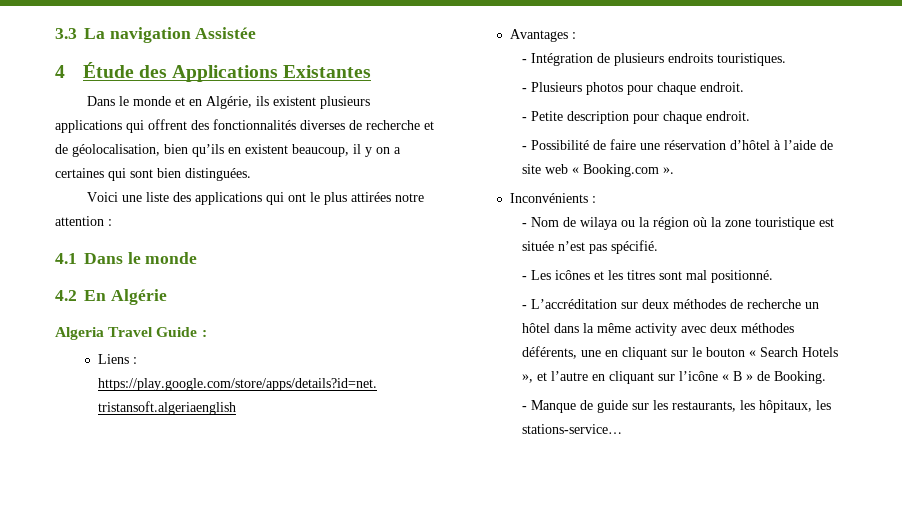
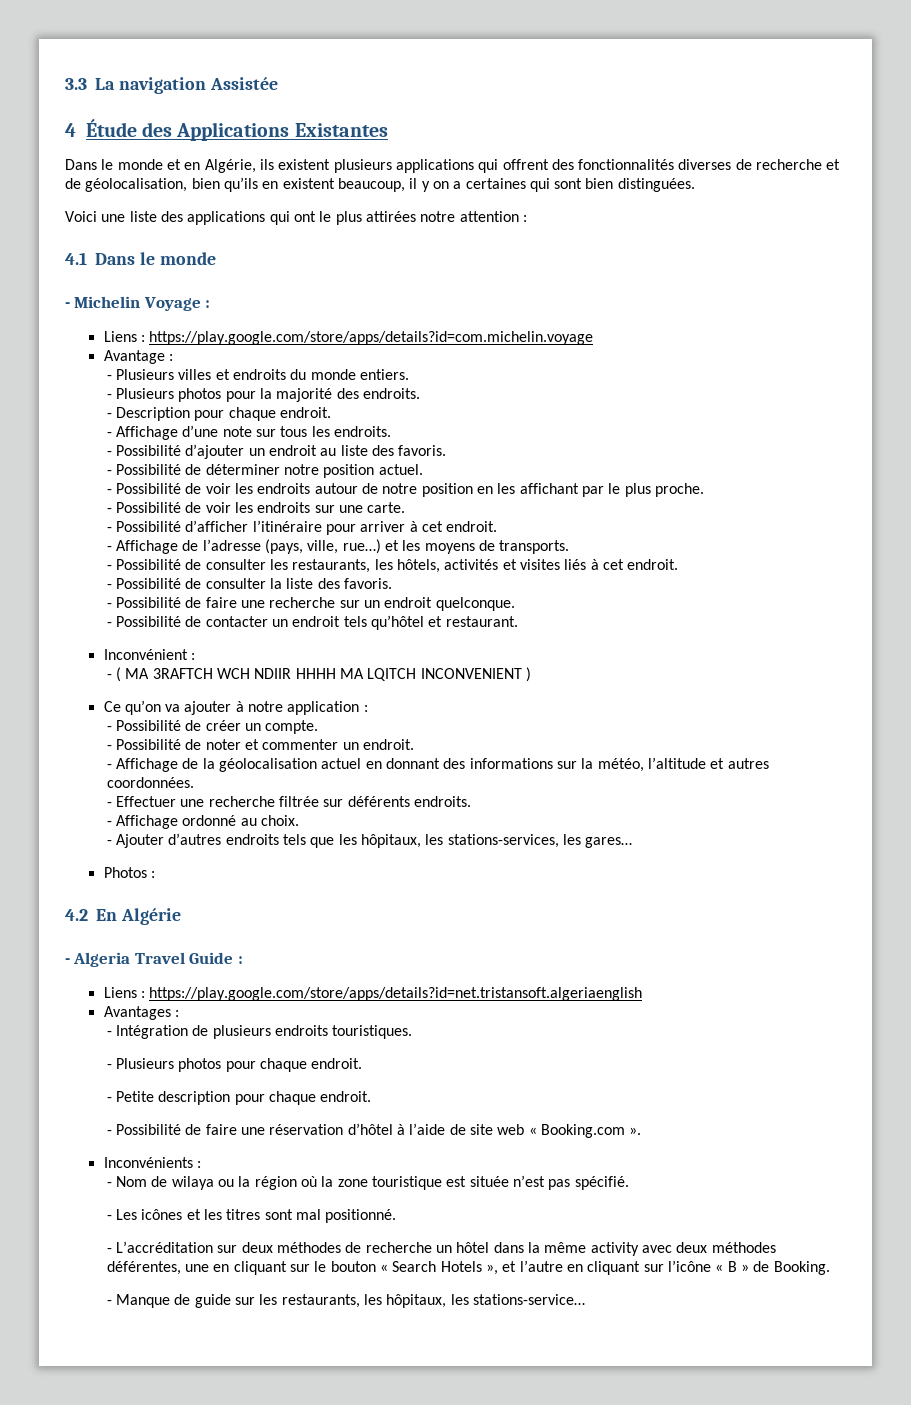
(198, 258) none -> [65,296,211,311] [103,331,594,345] [103,350,173,364] [106,369,410,380] [106,388,421,402] [106,407,332,421] [106,425,392,440] [106,444,447,459] [106,464,423,478] [106,483,704,497] [106,502,406,513] [106,520,498,535] [106,539,570,554] [106,559,679,573] [106,578,393,589] [106,597,515,611] [106,615,518,630] [103,649,195,660] [106,667,532,682] [103,700,368,715] [106,720,319,734] [106,739,415,750] [106,757,769,772] [106,777,194,788] [106,796,472,807] [106,815,300,829] [106,833,633,848] [103,867,155,878] // - Michelin Voyage : // Liens : https://play.google.com/store/apps/details?id=com.michelin.voyage // Avantage : // - Plusieurs villes et endroits du monde entiers. // - Plusieurs photos pour la majorité des endroits. // - Description pour chaque endroit. // - Affichage d’une note sur tous les endroits. // - Possibilité d’ajouter un endroit au liste des favoris. // - Possibilité de déterminer notre position actuel. // - Possibilité de voir les endroits autour de notre position en les affichant par le plus proche. // - Possibilité de voir les endroits sur une carte. // - Possibilité d’afficher l’itinéraire pour arriver à cet endroit. // - Affichage de l’adresse (pays, ville, rue…) et les moyens de transports. // - Possibilité de consulter les restaurants, les hôtels, activités et visites liés à cet endroit. // - Possibilité de consulter la liste des favoris. // - Possibilité de faire une recherche sur un endroit quelconque. // - Possibilité de contacter un endroit tels qu’hôtel et restaurant. // Inconvénient : // - ( MA 3RAFTCH WCH NDIIR HHHH MA LQITCH INCONVENIENT ) // Ce qu’on va ajouter à notre application : // - Possibilité de créer un compte. // - Possibilité de noter et commenter un endroit. // - Affichage de la géolocalisation actuel en donnant des informations sur la météo, l’altitude et autres coordonnées. // - Effectuer une recherche filtrée sur déférents endroits. // - Affichage ordonné au choix. // - Ajouter d’autres endroits tels que les hôpitaux, les stations-services, les gares… // Photos :
(167, 297) none -> [65,958,70,964] -
[522,346,578,359] déférents, -> [106,1261,181,1275] déférentes,

